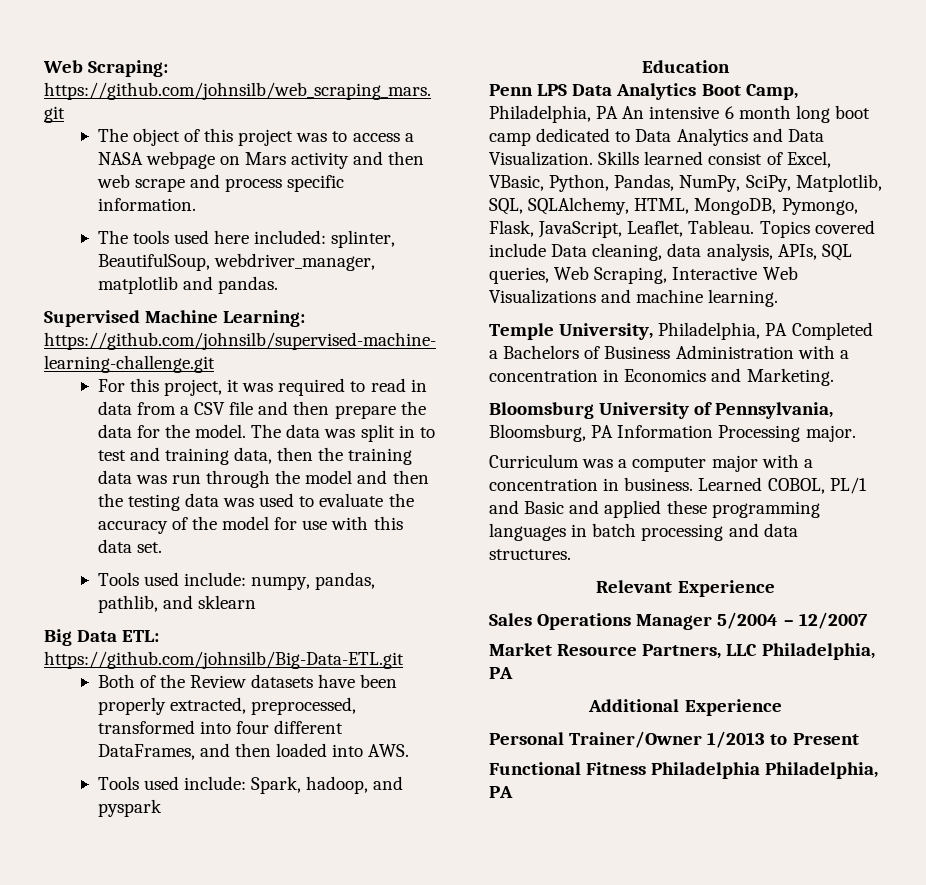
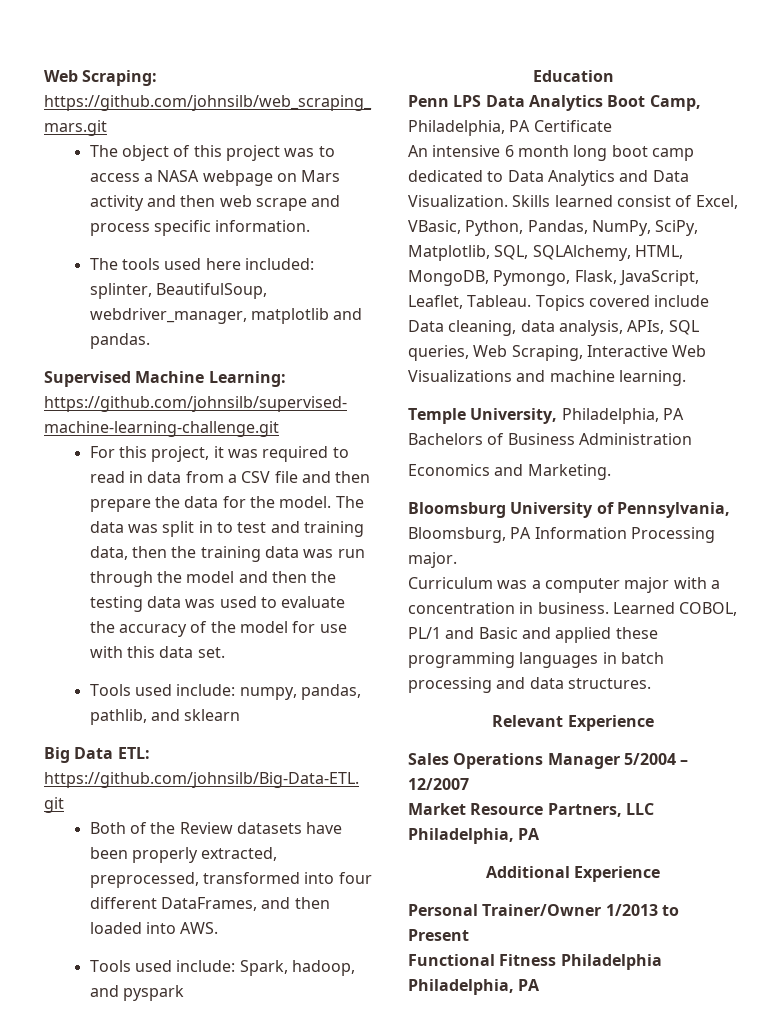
(619, 112) none -> [533,120,612,132] Certificate //
[791,322,873,340] [489,350,498,359] Completed a -> (684, 414) none
[797,345,849,359] [489,369,620,382] with a concentration in -> (692, 439) //

